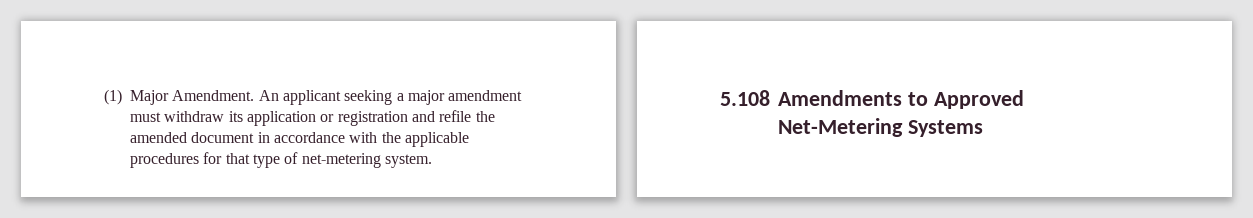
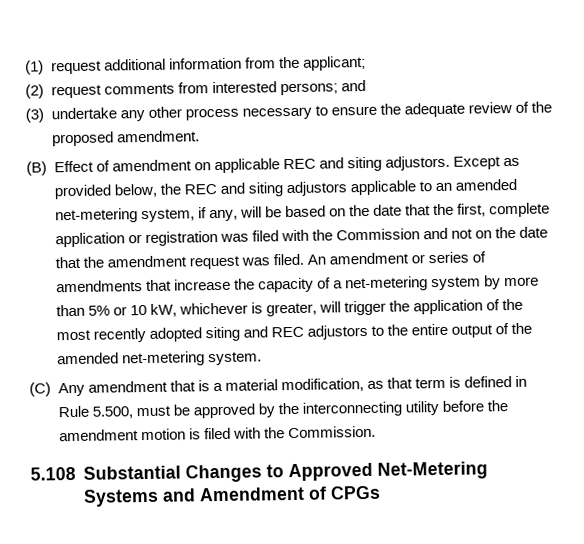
[130,90,523,105] [130,110,495,126] [130,132,469,147] [130,152,432,168] [720,90,1024,109] [778,118,983,137] Major Amendment. An applicant seeking a major amendment must withdraw its application or registration and refile the amended document in accordance with the applicable procedures for that type of net-metering system. // 5.108 Amendments to Approved Net-Metering Systems -> [50,55,366,75] [25,79,366,99] [25,101,553,123] [51,130,200,147] [26,155,520,176] [53,178,518,200] [54,202,551,224] [54,226,549,248] [54,251,487,270] [55,275,540,293] [55,298,524,317] [55,322,533,343] [56,351,262,367] [29,375,528,397] [57,400,509,419] [58,425,376,442] [30,461,488,483] [82,485,381,507] request additional information from the applicant; // (2) request comments from interested persons; and // (3) undertake any other process necessary to ensure the adequate review of the proposed amendment. // (B) Effect of amendment on applicable REC and siting adjustors. Except as provided below, the REC and siting adjustors applicable to an amended net-metering system, if any, will be based on the date that the first, complete application or registration was filed with the Commission and not on the date that the amendment request was filed. An amendment or series of amendments that increase the capacity of a net-metering system by more than 5% or 10 kW, whichever is greater, will trigger the application of the most recently adopted siting and REC adjustors to the entire output of the amended net-metering system. // (C) Any amendment that is a material modification, as that term is defined in Rule 5.500, must be approved by the interconnecting utility before the amendment motion is filed with the Commission. // 5.108 Substantial Changes to Approved Net-Metering Systems and Amendment of CPGs

